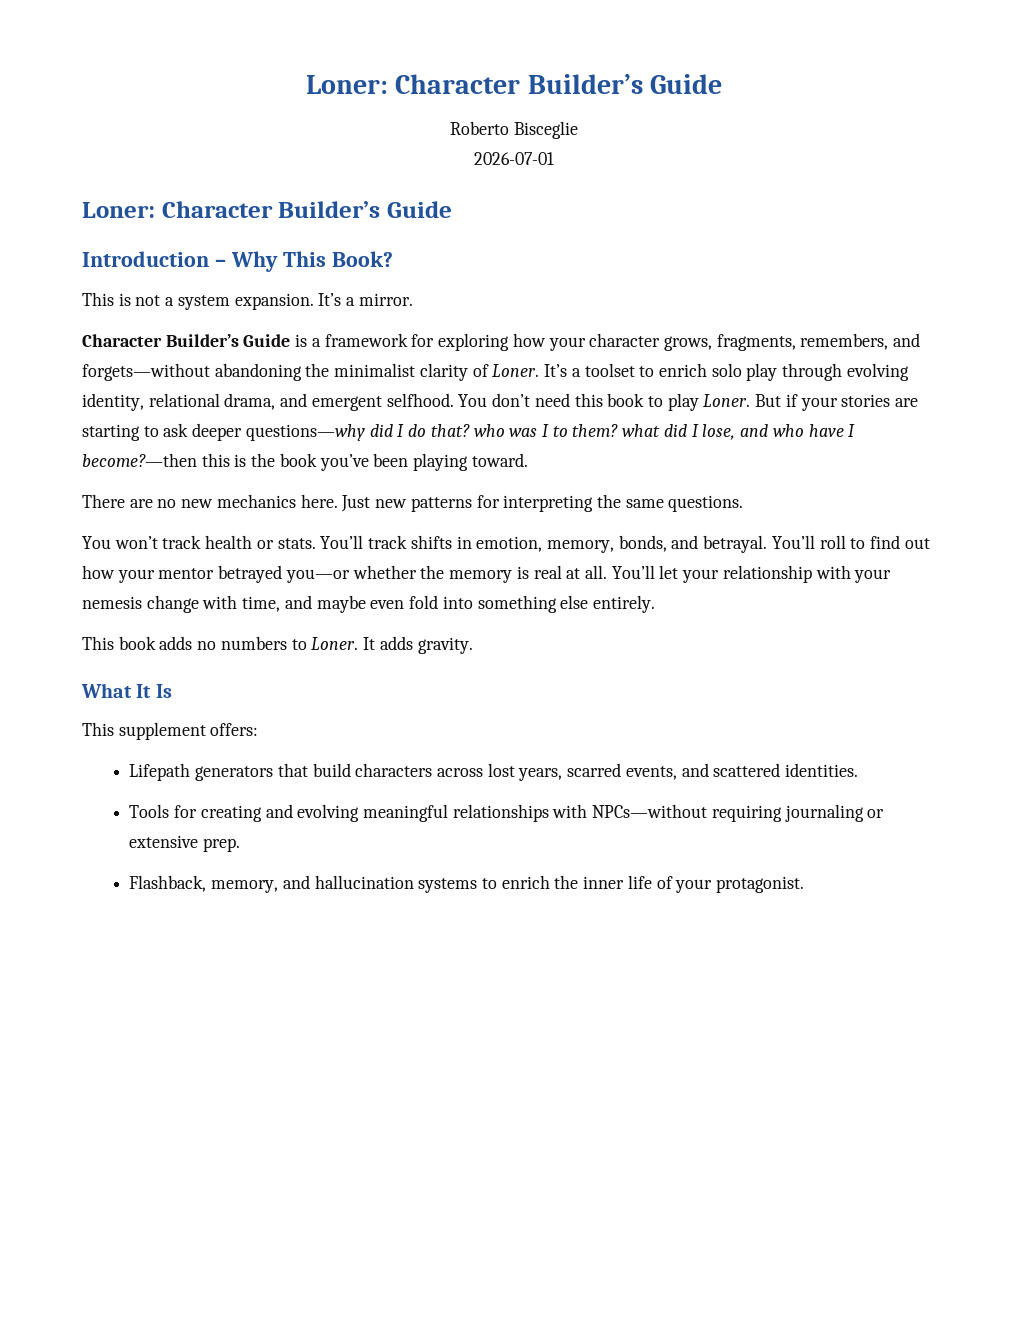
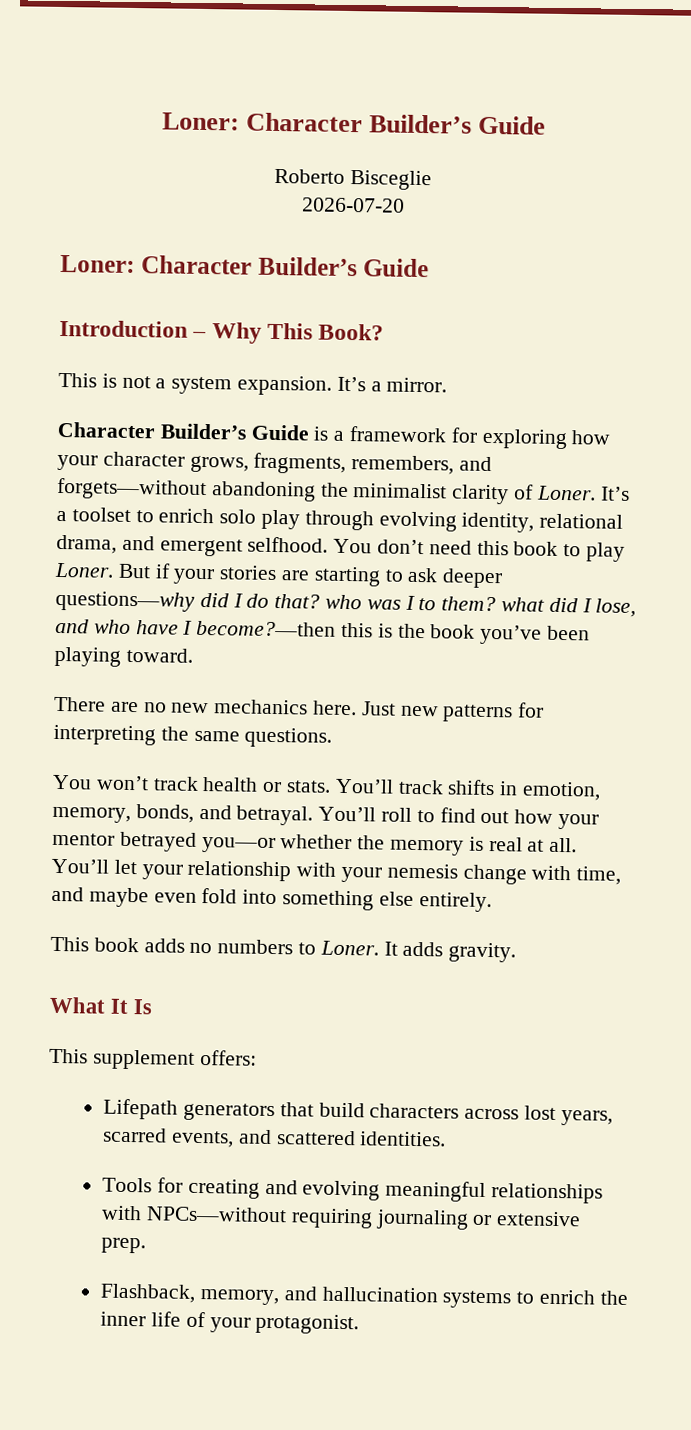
[474,152,554,165] 2026-07-01 -> [301,197,405,213] 2026-07-20

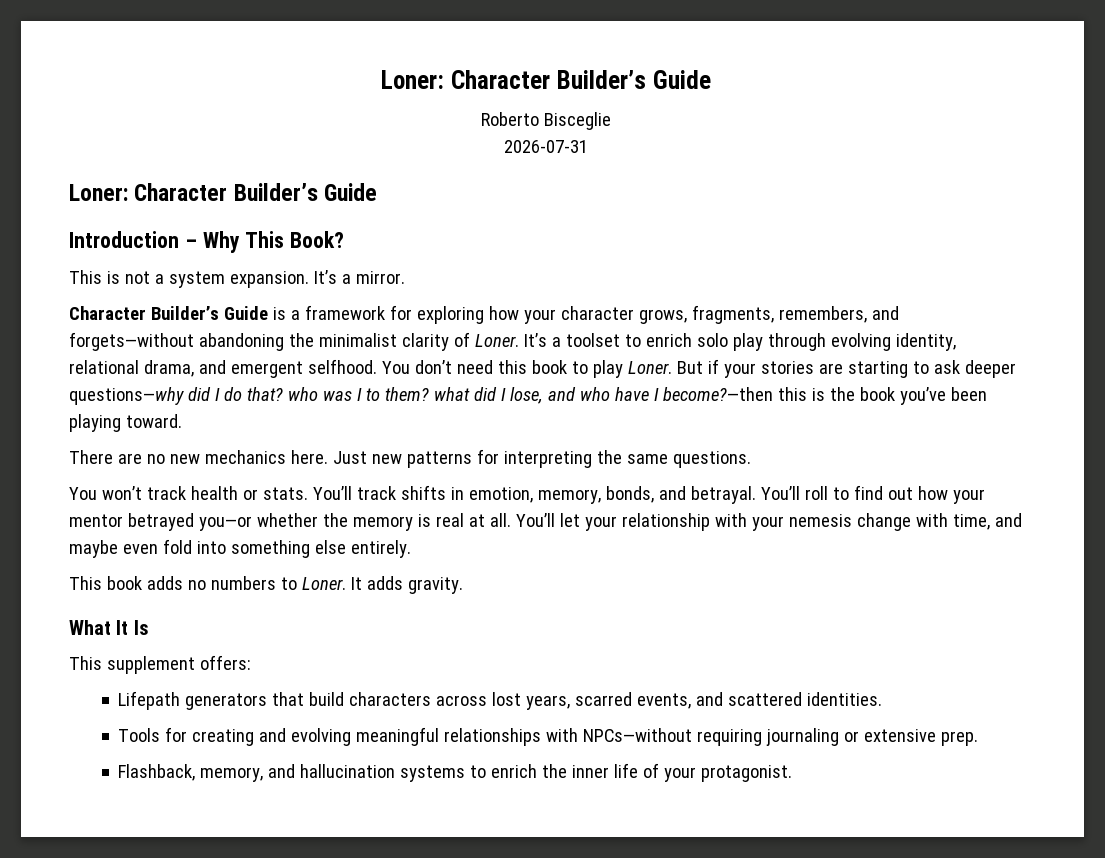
[301,197,405,213] 2026-07-20 -> [504,140,588,153] 2026-07-31

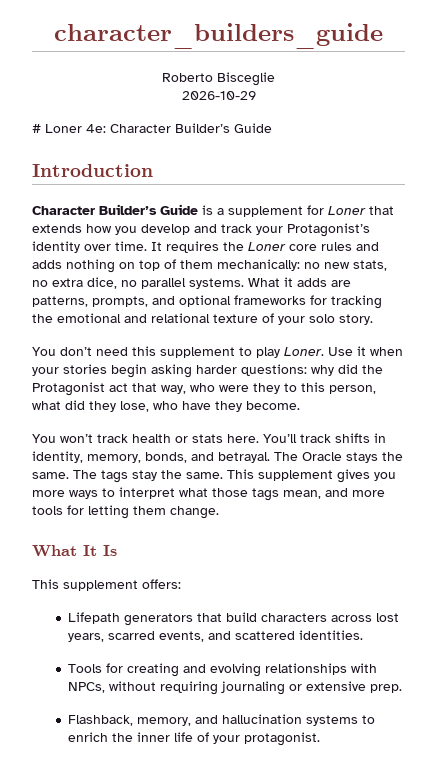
[381,70,711,89] [481,112,611,130] [504,140,588,153] [69,183,378,201] [69,231,345,253] [69,270,405,288] Loner: Character Builder’s Guide // Roberto Bisceglie // 2026-07-31 // Loner: Character Builder’s Guide // Introduction – Why This Book? // This is not a system expansion. It’s a mirror. -> [54,23,383,49] [162,72,275,86] [181,91,256,100] [32,123,272,133] [32,164,153,177] character_builders_guide // Roberto Bisceglie // 2026-10-29 // # Loner 4e: Character Builder’s Guide // Introduction
[304,305,899,324] [69,332,956,351] [69,359,377,378] framework for exploring how your character grows, fragments, remembers, and forgets—without abandoning the minimalist clarity of Loner. It’s a toolset to enrich solo play through evolving identity, relational drama, and emergent selfhood. -> [228,205,394,217] [32,223,370,237] [32,241,379,253] [32,259,387,273] [32,277,351,289] [32,295,382,309] [32,313,373,325] supplement for Loner that extends how you develop and track your Protagonist’s identity over time. It requires the Loner core rules and adds nothing on top of them mechanically: no new stats, no extra dice, no parallel systems. What it adds are patterns, prompts, and optional frameworks for tracking the emotional and relational texture of your solo story. //
[531,360,567,374] book -> [160,347,235,358] supplement
[676,359,1016,378] [69,387,987,405] [69,414,182,432] [69,449,751,468] But if your stories are starting to ask deeper questions—why did I do that? who was I to them? what did I lose, and who have I become?—then this is the book you’ve been playing toward. // There are no new mechanics here. Just new patterns for interpreting the same questions. -> [328,346,403,356] [32,364,383,378] [32,382,376,396] [32,400,300,412] Use it when your stories begin asking harder questions: why did the Protagonist act that way, who were they to this person, what did they lose, who have they become.
[262,487,308,500] stats. -> [192,434,259,443] stats here.
[468,487,533,503] emotion, -> [32,451,83,463] identity,
[760,485,985,504] [69,513,1022,531] [69,539,411,558] [69,576,463,594] You’ll roll to find out how your mentor betrayed you—or whether the memory is real at all. You’ll let your relationship with your nemesis change with time, and maybe even fold into something else entirely. // This book adds no numbers to Loner. It adds gravity. -> [274,452,403,463] [32,469,396,483] [32,487,385,501] [32,505,219,519] The Oracle stays the same. The tags stay the same. This supplement gives you more ways to interpret what those tags mean, and more tools for letting them change.
[356,727,440,746] meaningful -> (262, 670) none
[583,728,693,742] NPCs—without -> [68,681,157,693] NPCs, without

